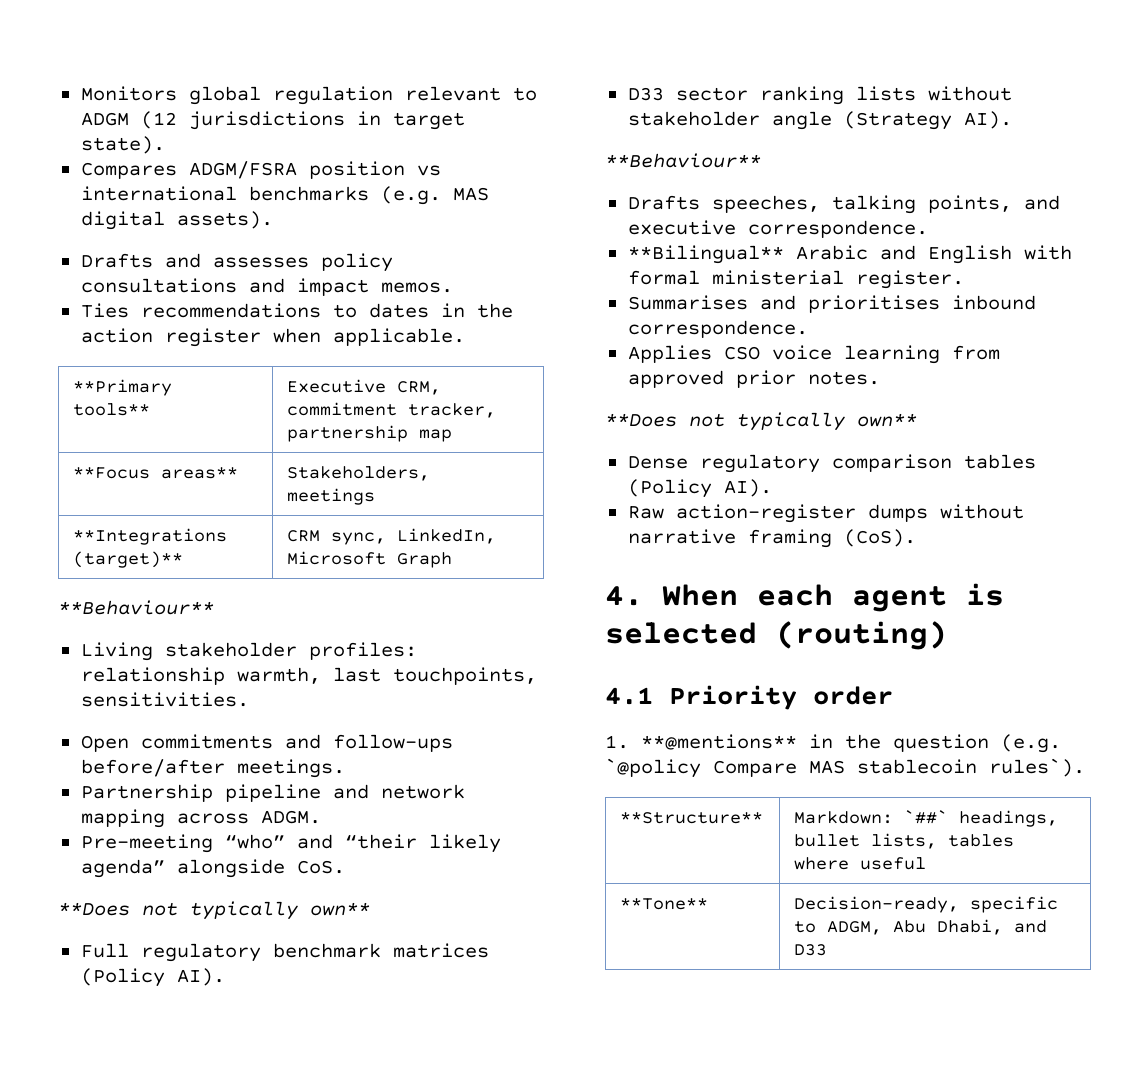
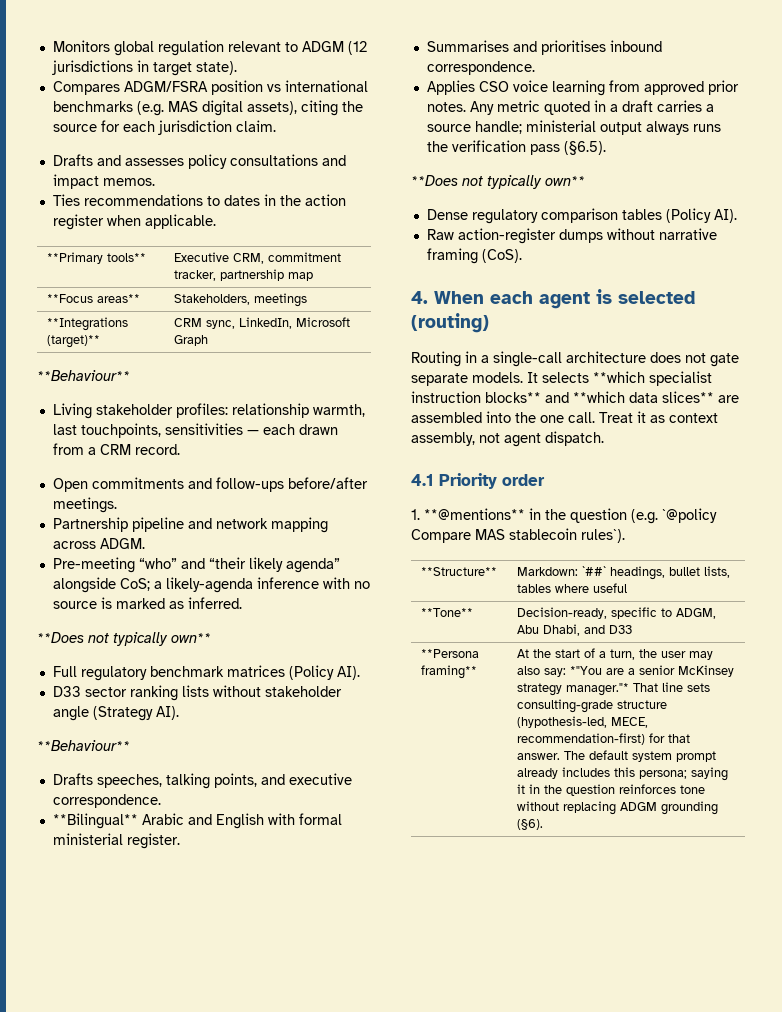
[176,211,273,229] assets). -> [246,100,363,116] [52,120,276,135] assets), citing the source for each jurisdiction claim.
[80,692,249,707] sensitivities. -> [164,423,338,435] [52,443,180,455] sensitivities — each drawn from a CRM record.
[296,860,345,874] CoS. -> [119,577,370,593] [52,597,242,609] CoS; a likely-agenda inference with no source is marked as inferred.
(880, 378) none -> [469,100,714,115] [426,120,721,135] [426,140,606,155] Any metric quoted in a draft carries a source handle; ministerial output always runs the verification pass (§6.5).
(947, 635) none -> [411,351,739,367] [411,371,712,386] [411,391,739,403] [411,411,718,423] [411,431,604,447] // Routing in a single-call architecture does not gate separate models. It selects **which specialist instruction blocks** and **which data slices** are assembled into the one call. Treat it as context assembly, not agent dispatch.
(828, 950) none -> [420,649,479,658] [420,665,477,679] [516,648,713,660] [516,665,734,677] [516,682,710,696] [516,699,667,713] [516,716,648,728] [516,733,690,745] [516,750,716,762] [516,767,728,781] [516,784,705,796] [516,801,718,815] [516,819,543,830] // **Persona framing** | At the start of a turn, the user may also say: *"You are a senior McKinsey strategy manager."* That line sets consulting-grade structure (hypothesis-led, MECE, recommendation-first) for that answer. The default system prompt already includes this persona; saying it in the question reinforces tone without replacing ADGM grounding (§6).

